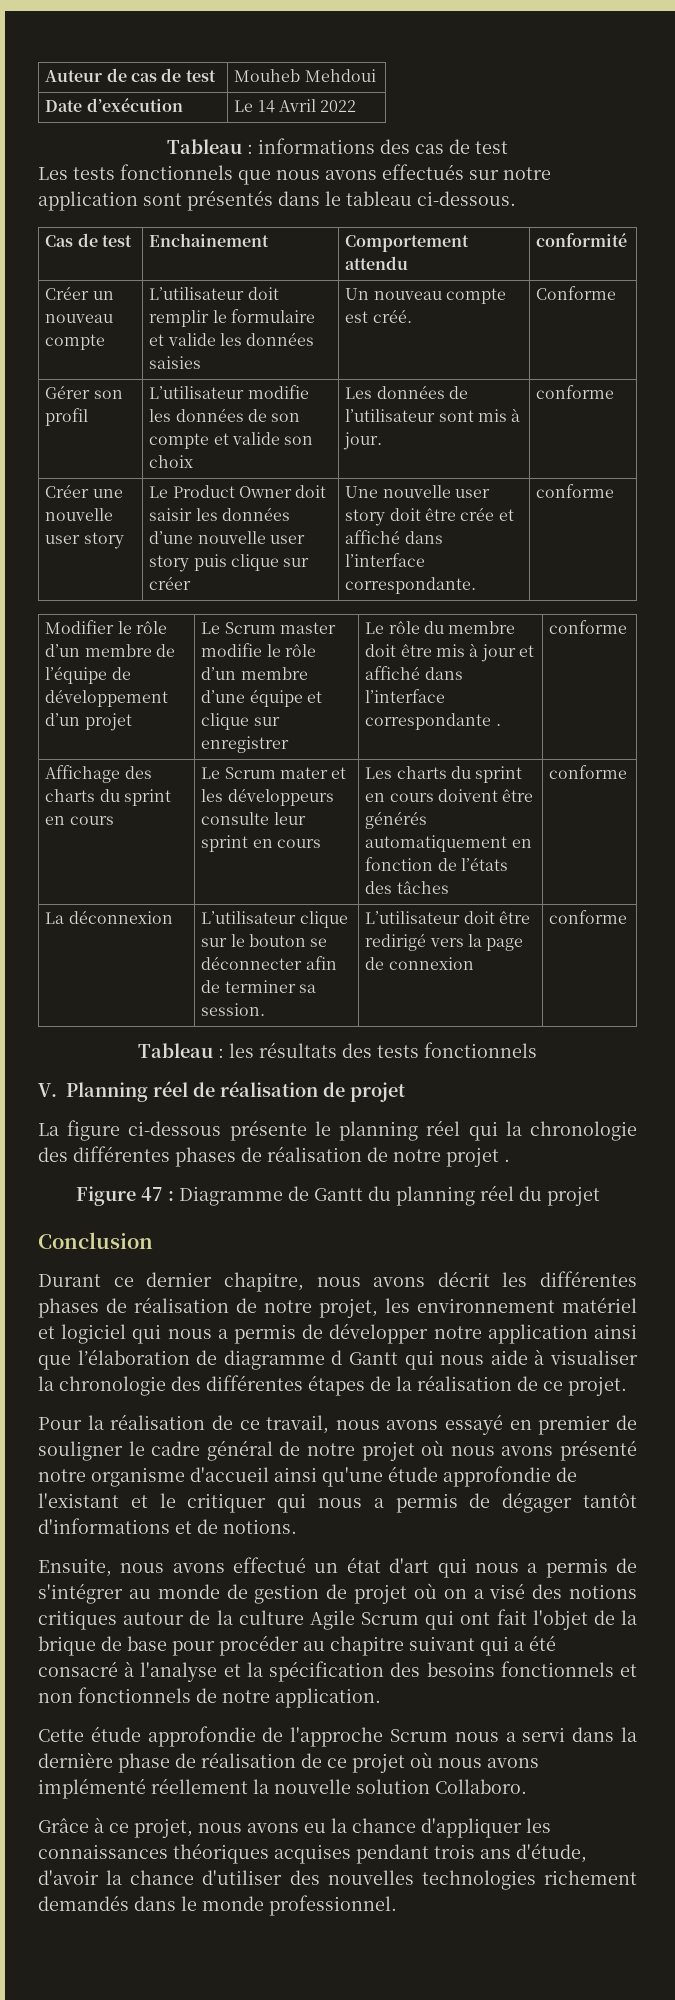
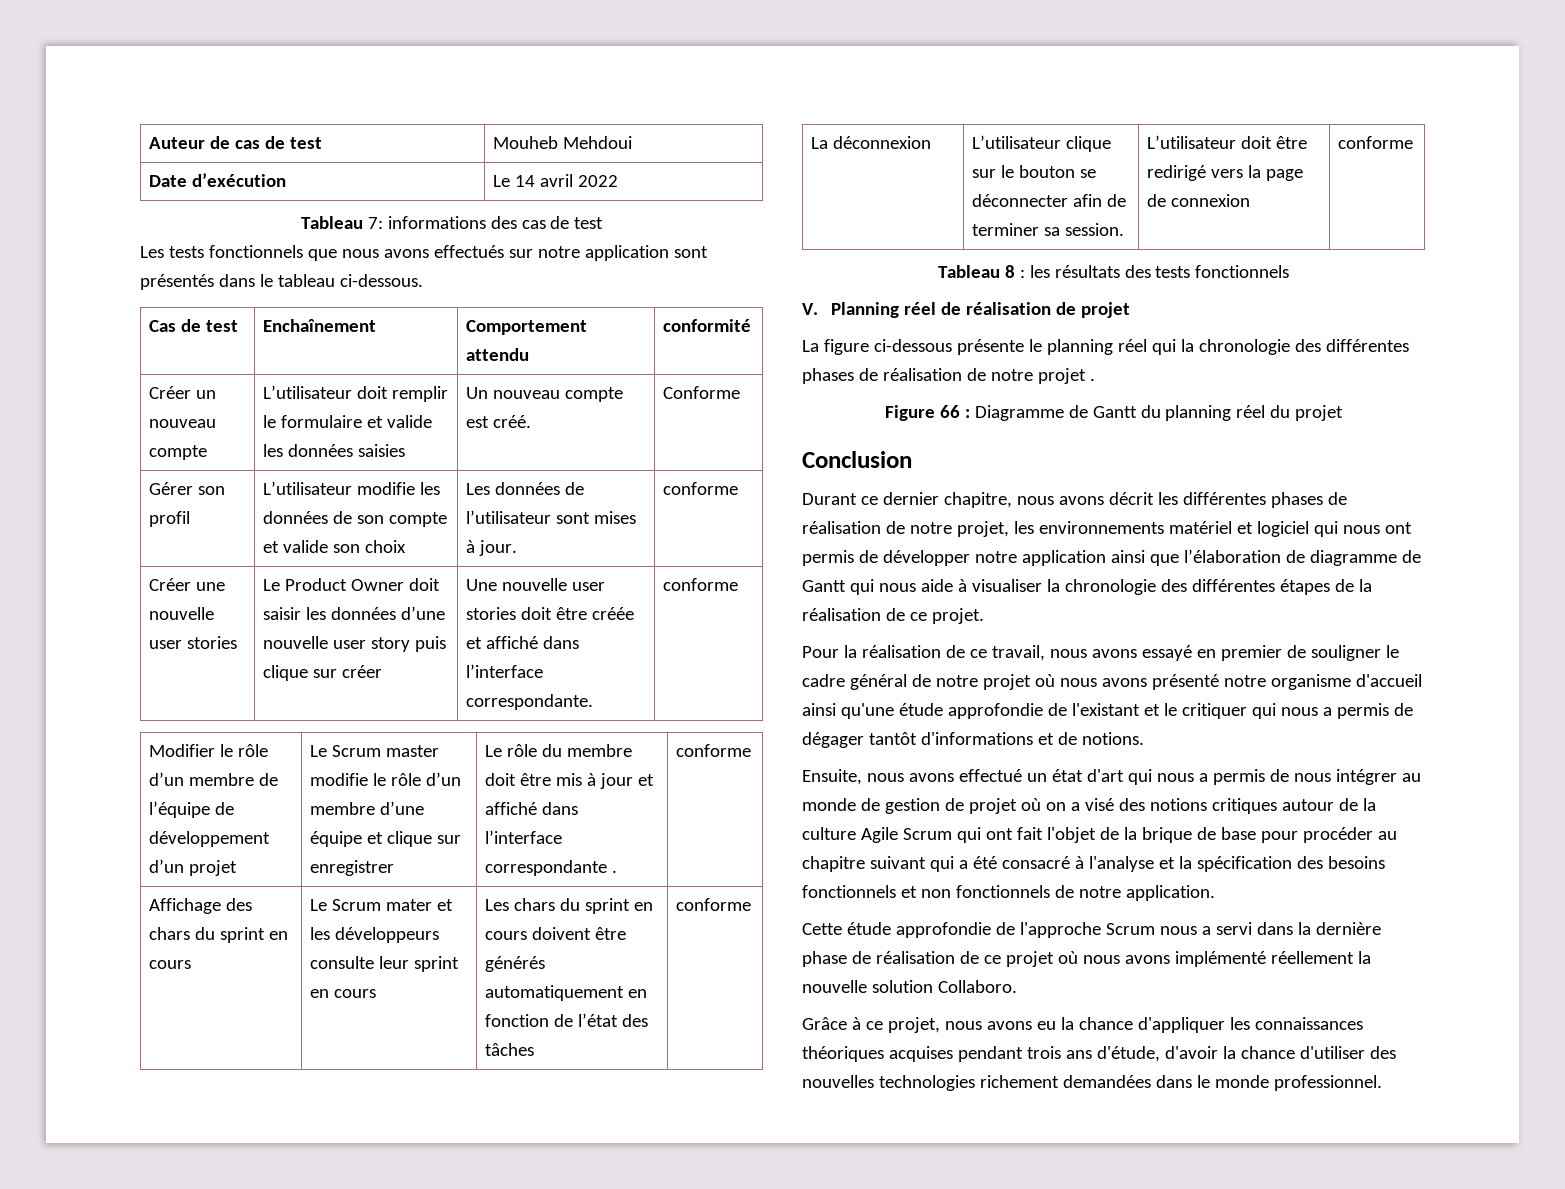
[278,99,316,112] Avril -> [540,174,574,187] avril
[247,144,253,154] : -> [367,217,383,229] 7:
[149,233,270,247] Enchainement -> [263,319,377,332] Enchaînement
[477,409,507,422] mis -> [594,511,637,524] mises
[83,532,124,549] story -> [187,636,238,649] stories
[345,507,495,526] story doit être crée -> [466,607,635,620] stories doit être créée
[45,789,96,802] charts -> [149,927,191,940] chars
[396,766,447,779] charts -> [514,898,556,911] chars
[460,857,508,871] l’états -> [578,1013,619,1027] l’état
(213, 1050) none -> [1004,265,1015,278] 8
[140,1187,163,1201] 47 -> [939,405,960,418] 66
[417,1298,555,1313] environnement -> [1038,521,1164,534] environnements
[217,1329,228,1339] a -> [1384,522,1412,534] ont
[331,1350,343,1365] d -> [1401,550,1421,563] de
[38,1583,123,1604] s'intégrer -> [1293,769,1397,785] nous intégrer
[38,1895,129,1911] demandés -> [1062,1075,1151,1088] demandées

